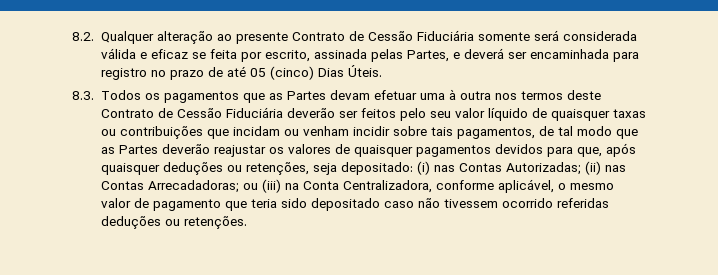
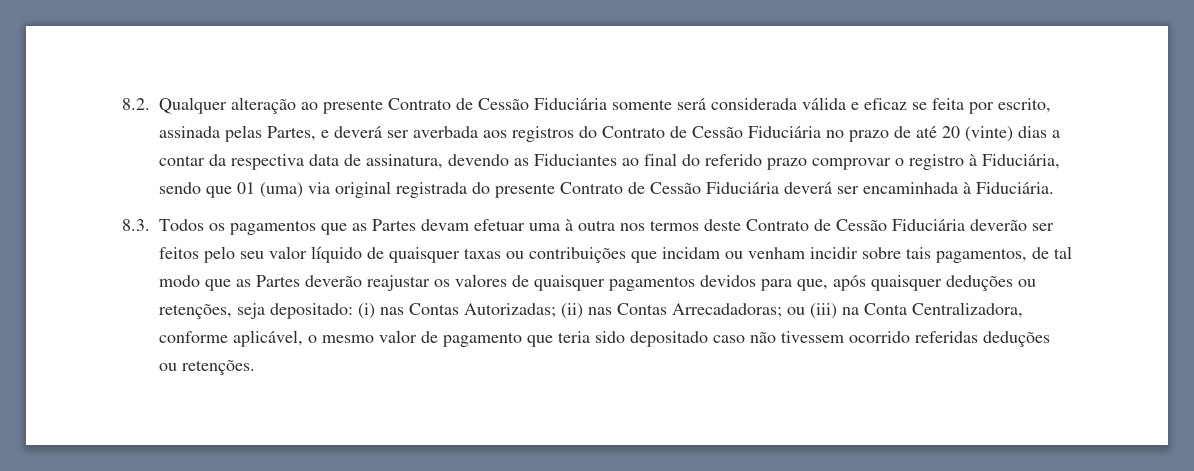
[529,49,639,62] [100,65,382,80] encaminhada para registro no prazo de até 05 (cinco) Dias Úteis. -> [413,126,1060,142] [159,153,1060,170] [159,181,1054,198] averbada aos registros do Contrato de Cessão Fiduciária no prazo de até 20 (vinte) dias a contar da respectiva data de assinatura, devendo as Fiduciantes ao final do referido prazo comprovar o registro à Fiduciária, sendo que 01 (uma) via original registrada do presente Contrato de Cessão Fiduciária deverá ser encaminhada à Fiduciária.

